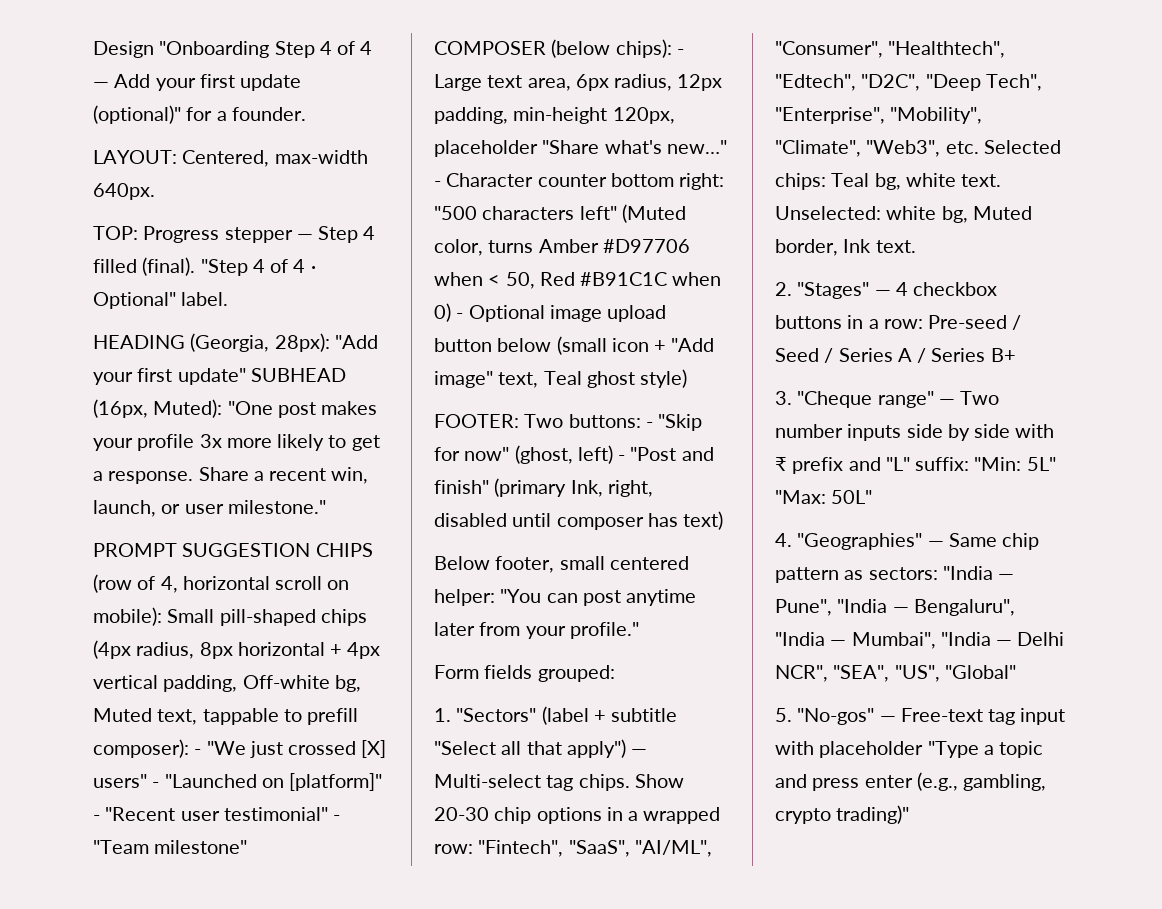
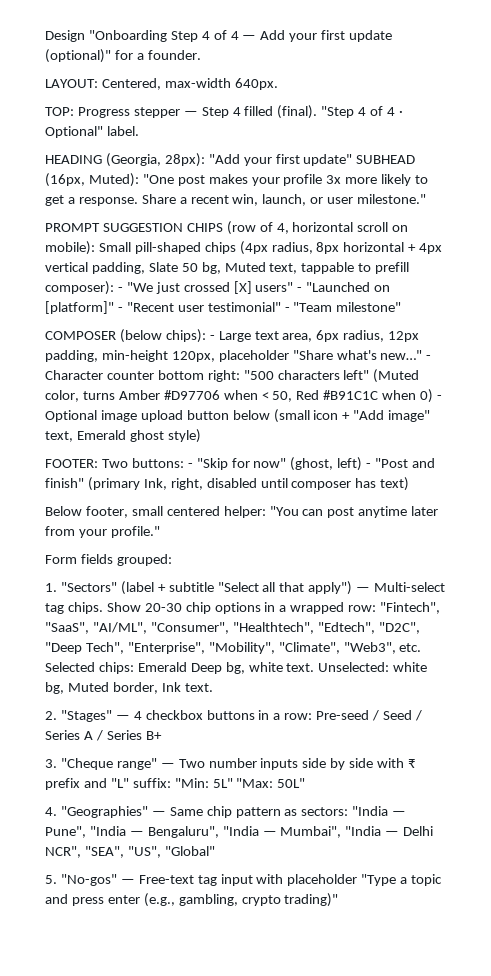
[242,675,330,689] Off-white -> [148,262,198,272] Slate 50
[543,371,582,385] Teal -> [76,430,126,440] Emerald
[831,173,870,187] Teal -> [137,662,222,674] Emerald Deep

